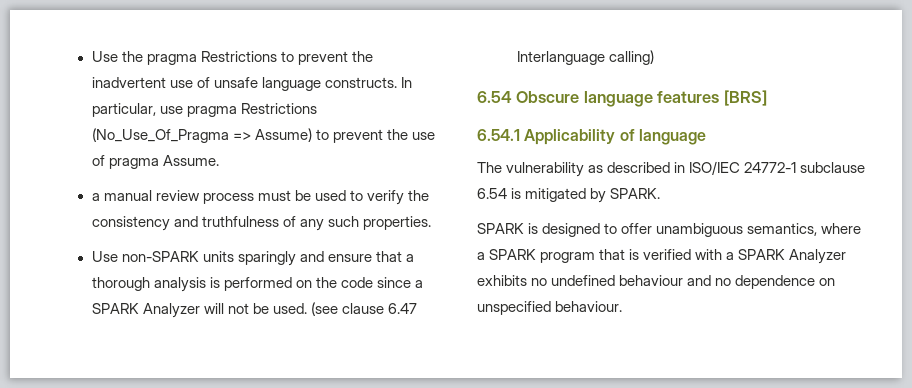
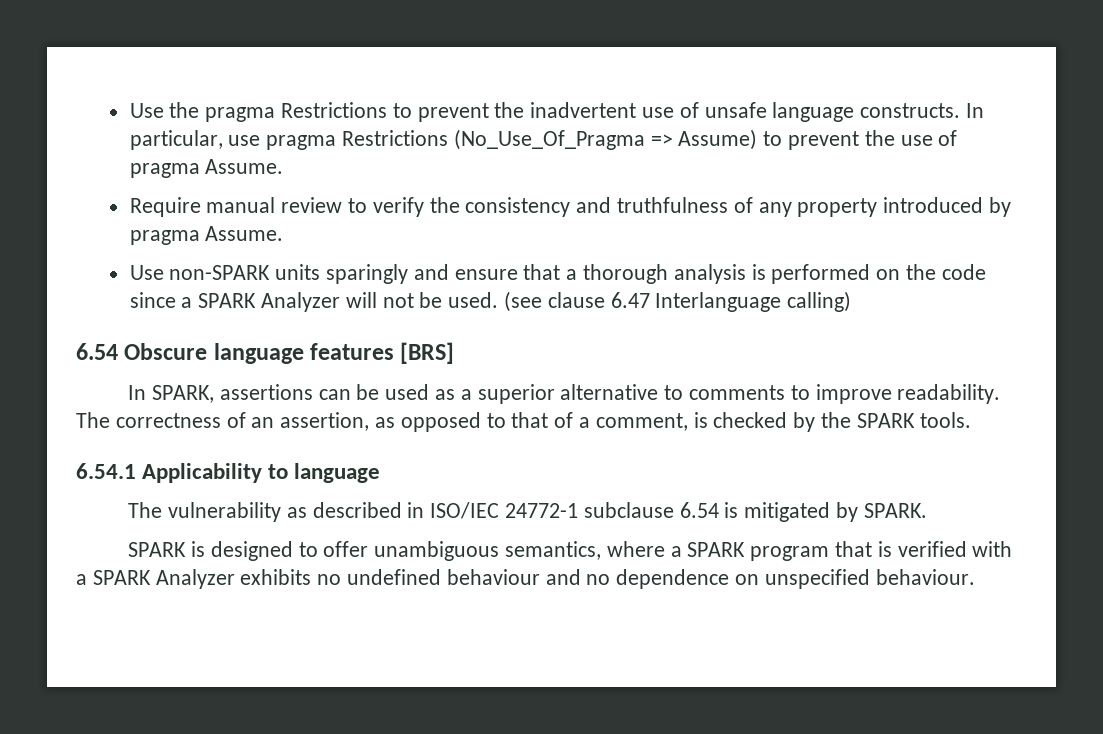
[91,193,100,201] a -> [129,197,201,217] Require
[202,190,347,204] process must be used -> (343, 205) none
[328,216,432,230] such properties. -> [797,197,1012,217] [129,226,284,245] property introduced by pragma Assume.
(767, 98) none -> [128,384,1001,404] [76,412,971,432] // In SPARK, assertions can be used as a superior alternative to comments to improve readability. The correctness of an assertion, as opposed to that of a comment, is checked by the SPARK tools.
[619,129,635,141] of -> [268,464,289,479] to

